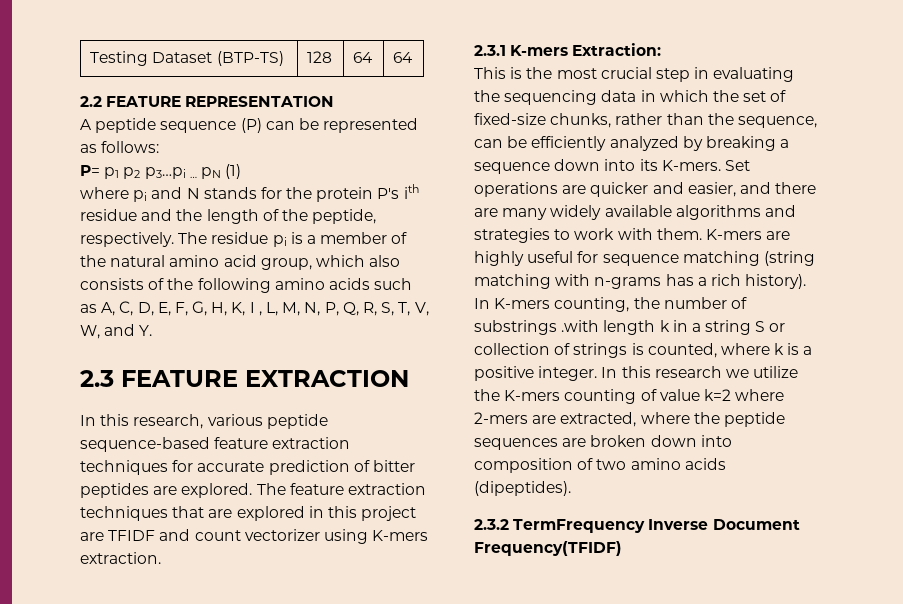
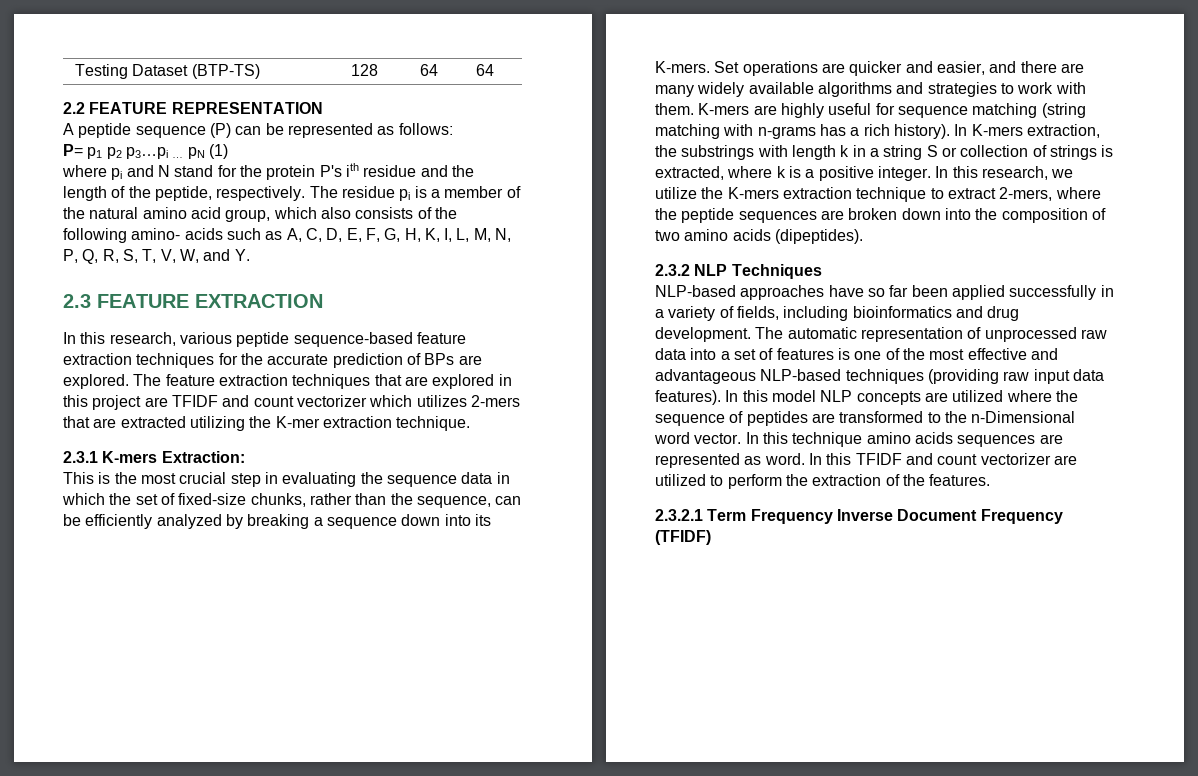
[203,187,257,199] stands -> [174,165,214,177] stand
[274,278,325,290] amino -> [131,228,181,240] amino-
[249,302,262,316] I , -> [444,228,453,242] I,
(194, 466) none -> [240,353,263,365] the
[372,460,415,472] [80,483,149,498] bitter peptides -> [424,353,455,365] BPs
[323,529,429,544] [80,552,161,564] using K-mers extraction. -> [369,395,520,407] [63,416,471,431] which utilizes 2-mers that are extracted utilizing the K-mer extraction technique.
[504,90,598,105] sequencing -> [386,475,457,487] sequence
[554,297,747,312] [474,320,600,335] counting, the number of substrings .with -> [1026,124,1100,138] [655,145,788,160] extraction, the substrings with
[647,343,717,358] counted, -> [655,166,724,180] extracted,
[654,366,722,378] research -> [981,166,1048,180] research,
[564,389,785,404] [474,412,637,427] counting of value k=2 where 2-mers are extracted, -> [782,187,1053,202] extraction technique to extract 2-mers,
(732, 441) none -> [975,208,998,220] the
[513,519,800,533] [474,541,622,556] TermFrequency Inverse Document Frequency(TFIDF) -> [694,264,822,279] [655,285,1114,300] [655,306,1020,321] [655,327,1107,342] [655,348,1058,360] [655,369,1104,384] [655,390,1078,405] [655,411,1076,426] [654,432,1063,447] [655,453,1077,468] [655,474,991,489] [655,509,1063,524] [655,530,711,545] NLP Techniques // NLP-based approaches have so far been applied successfully in a variety of fields, including bioinformatics and drug development. The automatic representation of unprocessed raw data into a set of features is one of the most effective and advantageous NLP-based techniques (providing raw input data features). In this model NLP concepts are utilized where the sequence of peptides are transformed to the n-Dimensional word vector. In this technique amino acids sequences are represented as word. In this TFIDF and count vectorizer are utilized to perform the extraction of the features. // 2.3.2.1 Term Frequency Inverse Document Frequency (TFIDF)

